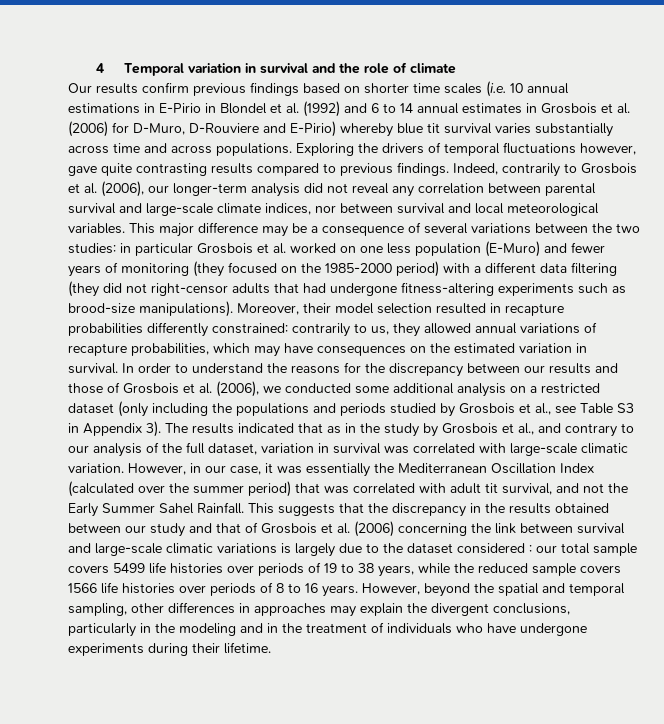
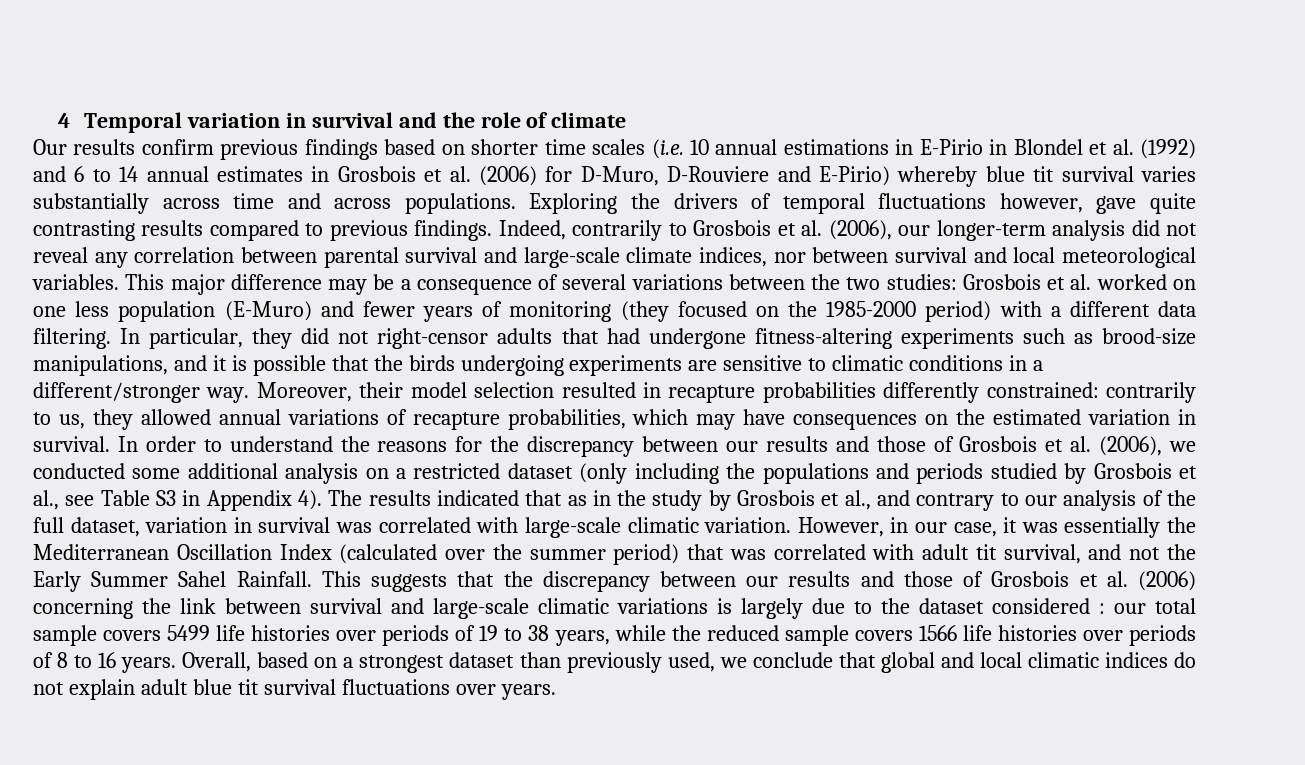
[120,243,193,256] in particular -> (957, 282) none
[571,262,617,276] [68,281,99,297] filtering (they -> [33,328,293,349] filtering. In particular, they
[139,301,233,317] manipulations). -> [33,355,1044,376] [33,382,250,403] manipulations, and it is possible that the birds undergoing experiments are sensitive to climatic conditions in a different/stronger way.
[146,421,161,437] 3). -> [297,490,322,510] 4).
[470,503,609,514] [68,523,241,537] in the results obtained between our study and that -> [660,571,953,587] between our results and those
[362,583,625,597] [68,602,570,617] [68,622,587,637] [68,642,271,656] However, beyond the spatial and temporal sampling, other differences in approaches may explain the divergent conclusions, particularly in the modeling and in the treatment of individuals who have undergone experiments during their lifetime. -> [182,652,1196,673] [33,679,556,700] Overall, based on a strongest dataset than previously used, we conclude that global and local climatic indices do not explain adult blue tit survival fluctuations over years.

